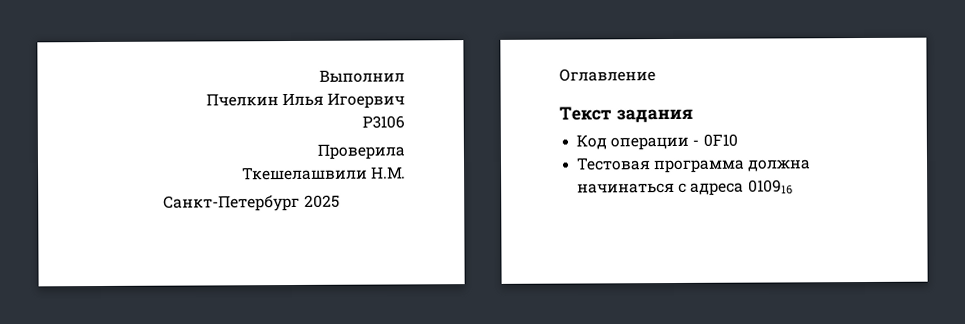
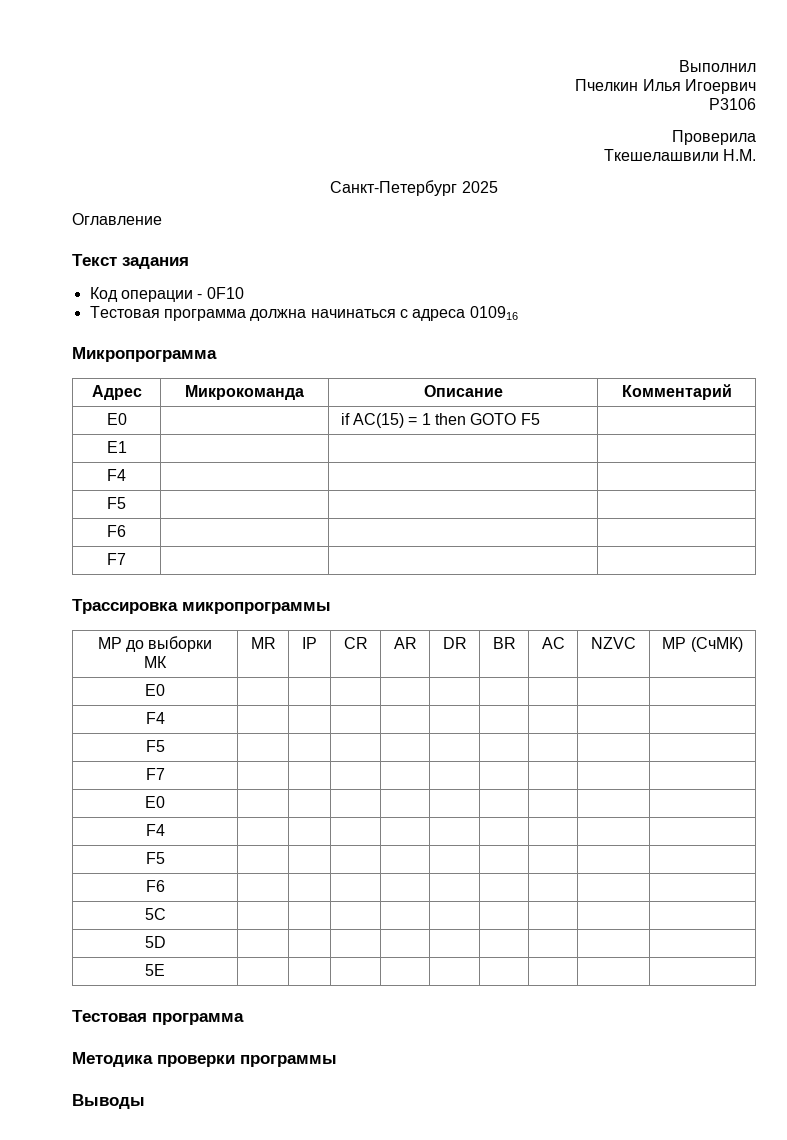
(793, 187) none -> [72,347,217,362] [91,385,142,400] [185,385,304,400] [423,385,503,397] [621,384,732,400] [106,413,127,425] [340,413,540,428] [106,441,127,453] [107,469,126,481] [107,497,126,509] [107,525,126,537] [107,553,126,565] [72,599,331,614] [97,636,213,652] [144,656,167,668] [250,637,276,649] [302,637,317,649] [343,637,368,649] [393,637,417,649] [442,637,467,649] [492,637,516,649] [541,637,565,649] [591,637,636,649] [662,637,743,652] [145,684,165,696] [145,712,165,724] [145,740,165,752] [145,768,165,780] [145,796,165,808] [145,824,165,836] [145,852,165,864] [145,880,165,892] [144,908,166,920] [144,936,166,948] [145,964,165,976] [72,1010,244,1025] [72,1052,337,1067] [72,1094,145,1109] // Микропрограмма // Адрес | Микрокоманда | Описание | Комментарий // E0 | | if AC(15) = 1 then GOTO F5 | // E1 | | | // F4 | | | // F5 | | | // F6 | | | // F7 | | | // Трассировка микропрограммы // МР до выборки МК | MR | IP | CR | AR | DR | BR | AC | NZVC | MP (СчМК) // E0 | | | | | | | | | // F4 | | | | | | | | | // F5 | | | | | | | | | // F7 | | | | | | | | | // E0 | | | | | | | | | // F4 | | | | | | | | | // F5 | | | | | | | | | // F6 | | | | | | | | | // 5C | | | | | | | | | // 5D | | | | | | | | | // 5E | | | | | | | | | // Тестовая программа // Методика проверки программы // Выводы

